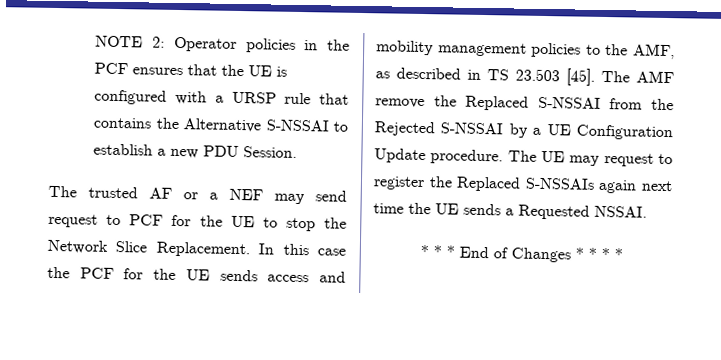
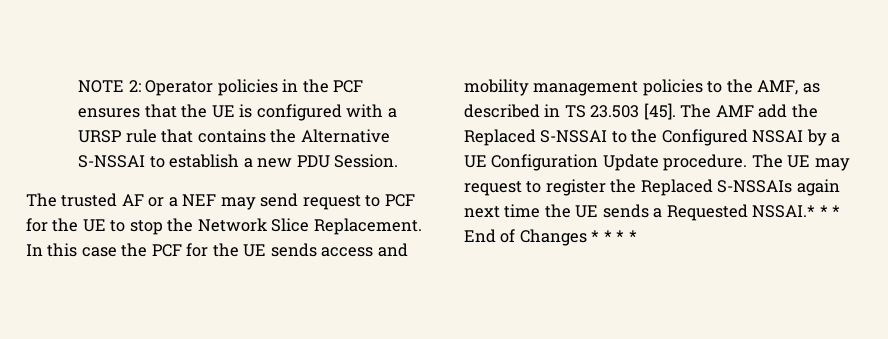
[375,98,425,109] remove -> [758,104,788,118] add
[609,98,674,111] [374,121,504,137] from the Rejected S-NSSAI -> [611,129,804,146] to the Configured NSSAI
[594,205,647,218] [420,245,429,258] NSSAI. // * -> [752,205,816,218] NSSAI.*

